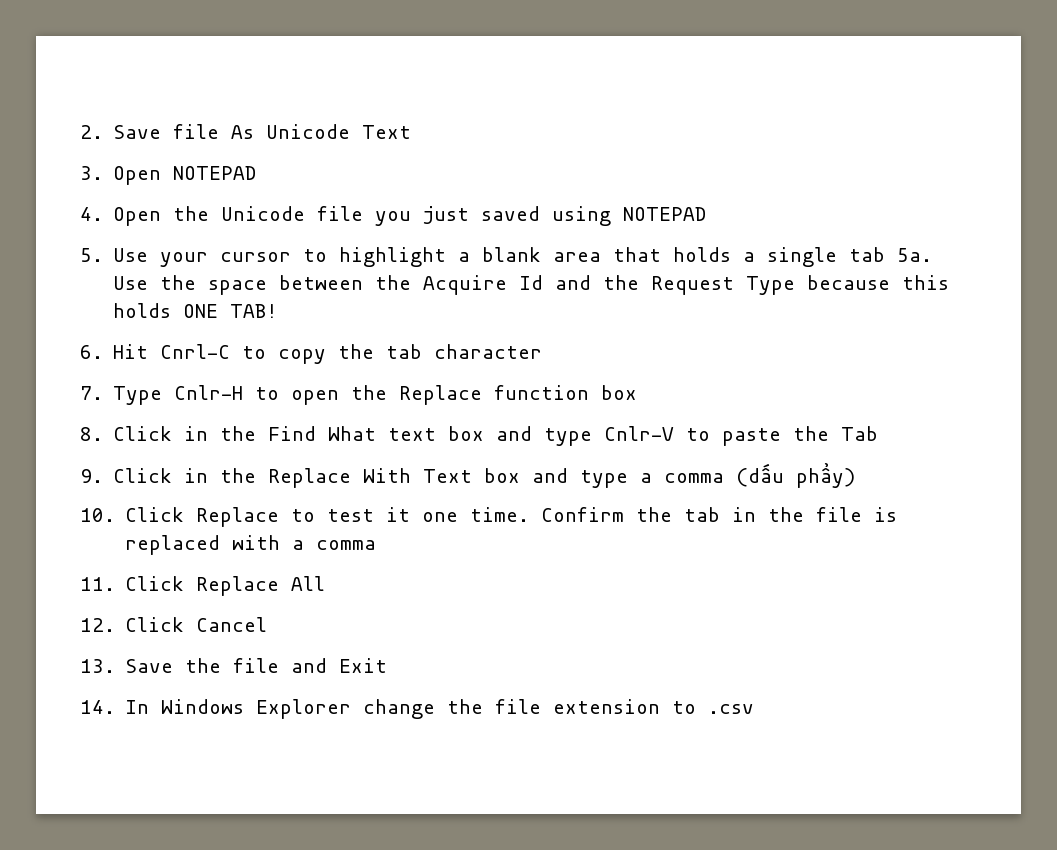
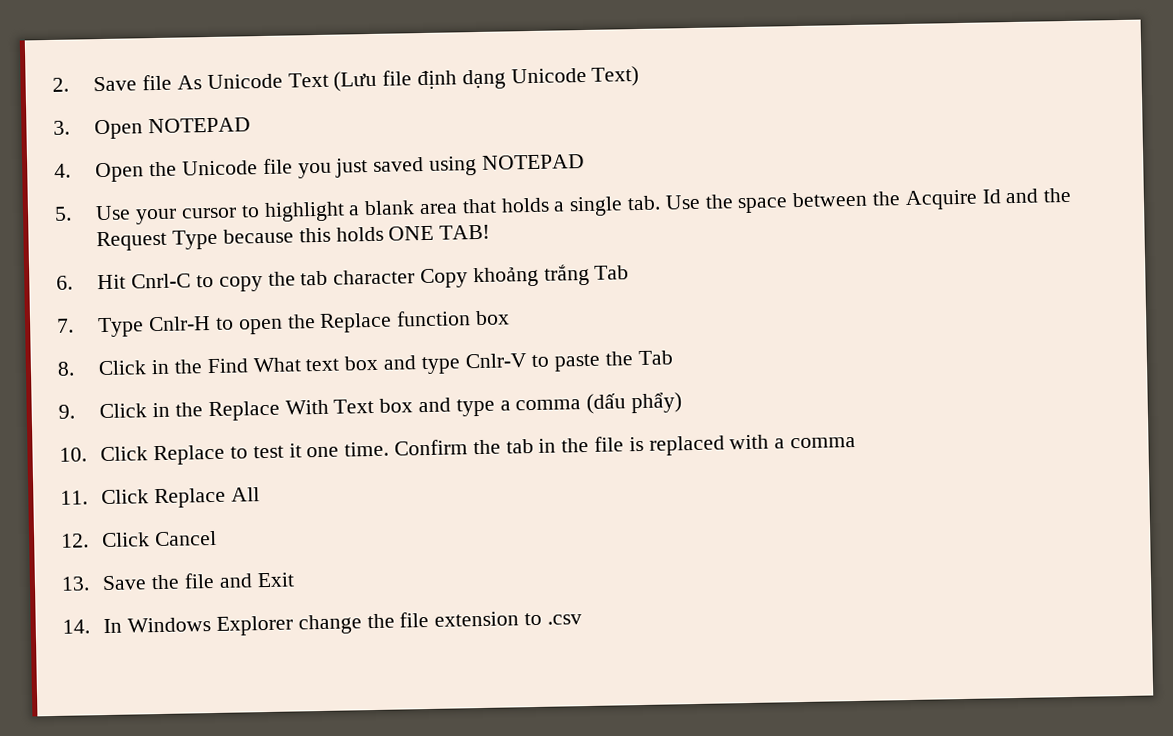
(412, 132) none -> [333,65,640,92] (Lưu file định dạng Unicode Text)
[849,247,933,262] tab 5a. -> [627,195,662,211] tab.
(543, 351) none -> [420,263,630,289] Copy khoảng trắng Tab

